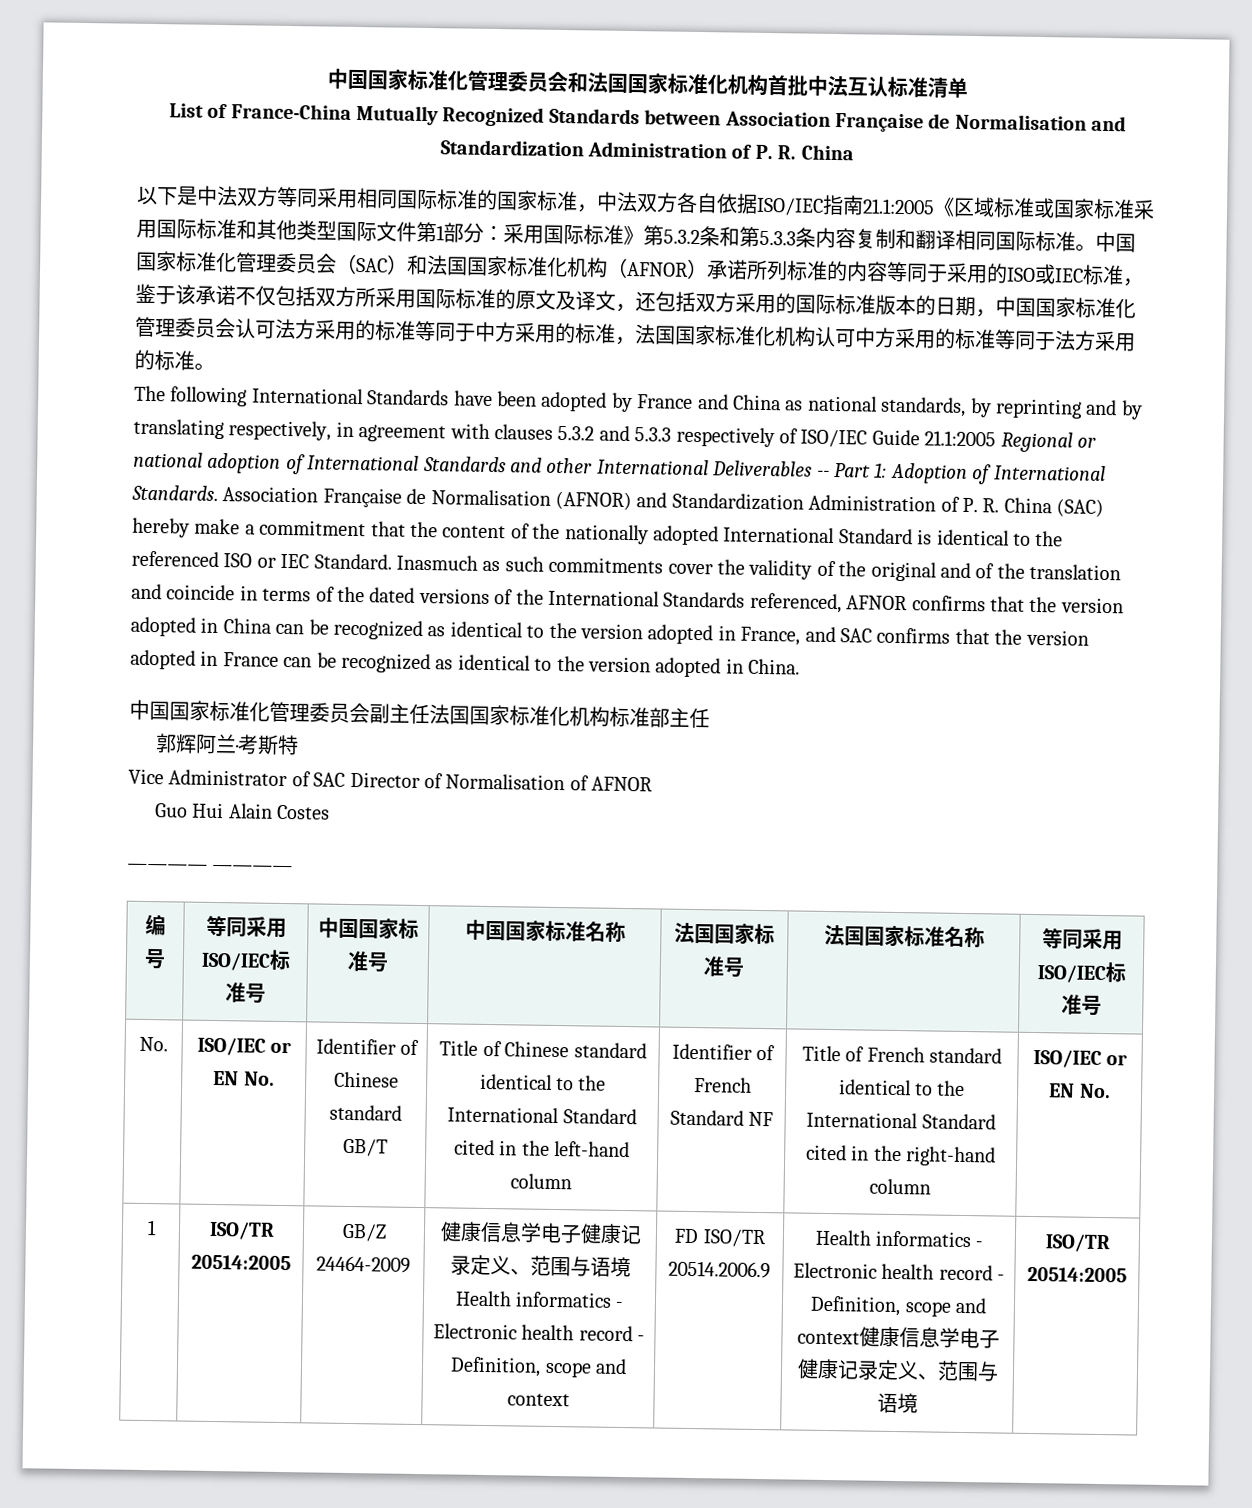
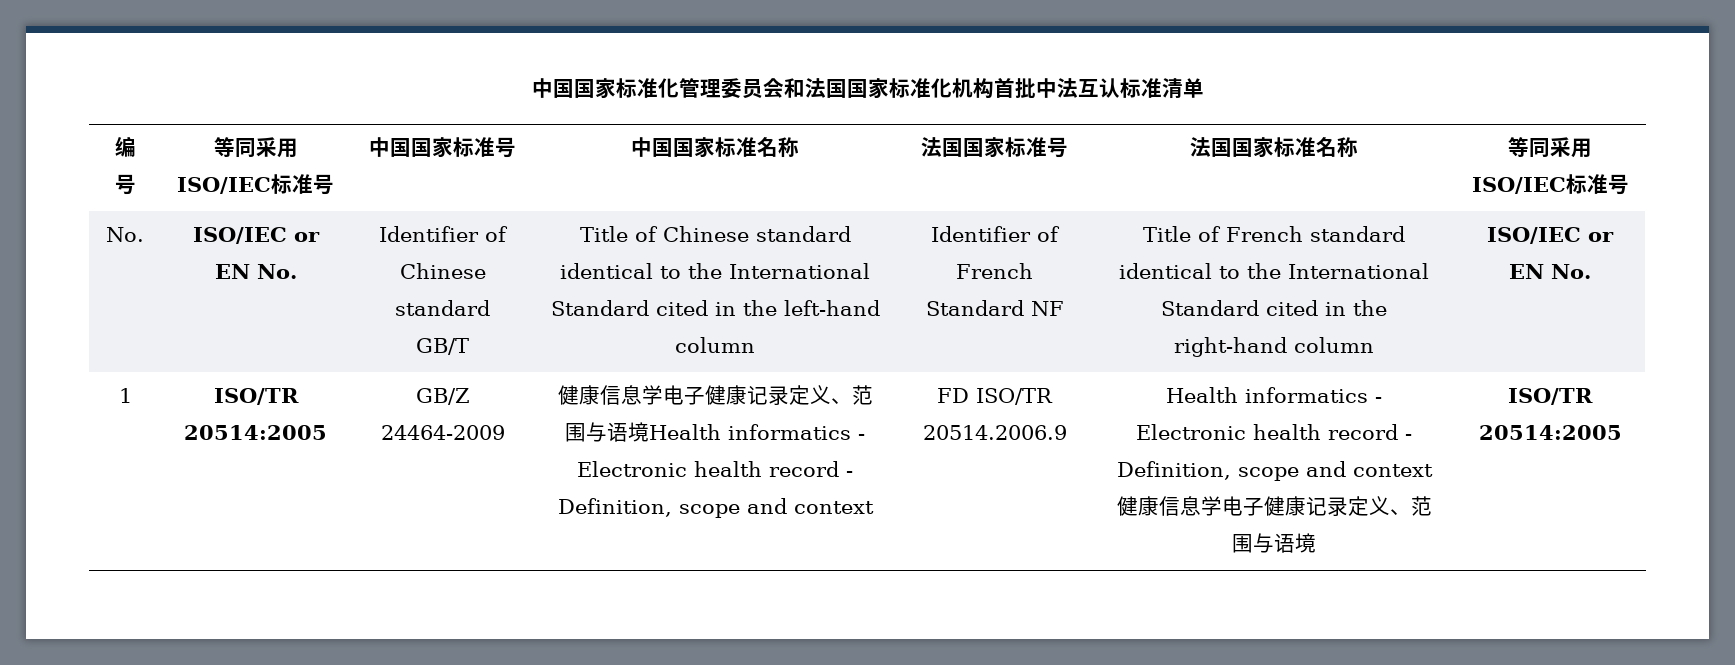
[168,103,1127,133] [439,139,854,161] [136,185,1155,220] [136,218,1136,253] [136,251,1144,287] [135,283,1136,319] [135,316,1136,352] [134,349,215,371] [134,385,1143,420] [133,418,1096,453] [133,451,1106,485] [131,484,1105,517] [132,517,1064,547] [131,550,1122,582] [131,583,1124,614] [130,616,1089,646] [130,649,801,678] [129,699,710,729] [154,733,299,756] [128,768,654,792] [154,802,331,820] [127,863,294,873] // List of France-China Mutually Recognized Standards between Association Française de Normalisation and Standardization Administration of P. R. China // 以下是中法双方等同采用相同国际标准的国家标准，中法双方各自依据ISO/IEC指南21.1:2005《区域标准或国家标准采用国际标准和其他类型国际文件第1部分：采用国际标准》第5.3.2条和第5.3.3条内容复制和翻译相同国际标准。中国国家标准化管理委员会（SAC）和法国国家标准化机构（AFNOR）承诺所列标准的内容等同于采用的ISO或IEC标准，鉴于该承诺不仅包括双方所采用国际标准的原文及译文，还包括双方采用的国际标准版本的日期，中国国家标准化管理委员会认可法方采用的标准等同于中方采用的标准，法国国家标准化机构认可中方采用的标准等同于法方采用的标准。 // The following International Standards have been adopted by France and China as national standards, by reprinting and by translating respectively, in agreement with clauses 5.3.2 and 5.3.3 respectively of ISO/IEC Guide 21.1:2005 Regional or national adoption of International Standards and other International Deliverables -- Part 1: Adoption of International Standards. Association Française de Normalisation (AFNOR) and Standardization Administration of P. R. China (SAC) hereby make a commitment that the content of the nationally adopted International Standard is identical to the referenced ISO or IEC Standard. Inasmuch as such commitments cover the validity of the original and of the translation and coincide in terms of the dated versions of the International Standards referenced, AFNOR confirms that the version adopted in China can be recognized as identical to the version adopted in France, and SAC confirms that the version adopted in France can be recognized as identical to the version adopted in China. // 中国国家标准化管理委员会副主任法国国家标准化机构标准部主任 // 郭辉阿兰·考斯特 // Vice Administrator of SAC Director of Normalisation of AFNOR // Guo Hui Alain Costes // ———— ———— -> (1204, 88) none

